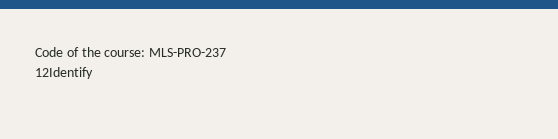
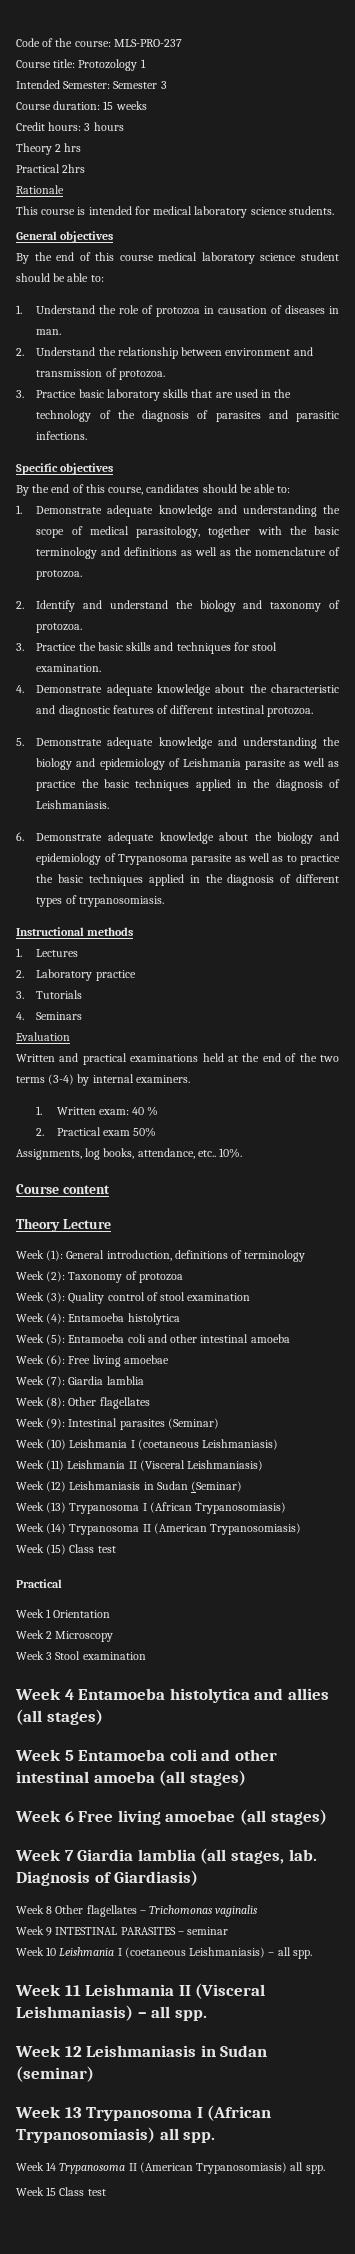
[35,67,93,79] 12Identify -> [16,59,146,71] [16,80,167,89] [16,101,147,110] [16,122,124,131] [16,143,82,155] [16,164,86,173] [16,185,64,194] [16,206,334,218] [16,231,114,243] [16,252,339,264] [16,273,104,282] [16,305,339,317] [36,329,62,335] [16,347,313,359] [36,368,165,380] [16,389,292,401] [36,410,339,422] [36,431,88,440] [16,463,114,475] [16,484,291,496] [16,505,340,517] [36,526,339,538] [36,547,340,559] [36,570,83,580] [16,600,340,612] [36,623,83,633] [16,642,278,654] [36,664,102,672] [16,684,339,696] [36,705,313,717] [16,737,340,749] [36,758,339,770] [36,779,340,791] [36,800,110,809] [16,832,339,844] [36,853,340,865] [36,874,339,886] [36,895,164,907] [16,927,134,936] [16,948,79,957] [16,969,136,981] [16,990,83,999] [16,1012,83,1020] [16,1032,70,1041] [16,1053,339,1065] [16,1074,190,1086] [36,1106,159,1116] [36,1127,157,1137] [16,1148,243,1160] [16,1184,110,1194] [16,1218,111,1232] [16,1250,306,1262] [16,1271,183,1283] [16,1292,251,1304] [16,1313,180,1325] [16,1334,290,1345] [16,1355,169,1367] [16,1376,144,1387] [16,1397,150,1409] [16,1418,219,1430] [16,1439,279,1450] [16,1460,264,1471] [16,1481,243,1492] [16,1502,287,1514] [16,1523,302,1535] [16,1544,116,1555] [16,1579,62,1588] [16,1609,111,1618] [16,1630,114,1642] [16,1651,146,1660] [15,1688,329,1703] [16,1709,103,1725] [15,1749,277,1761] [16,1770,246,1786] [15,1809,327,1825] [15,1848,317,1864] [16,1870,199,1886] [16,1905,259,1917] [16,1926,229,1936] [16,1947,312,1959] [15,1983,266,1999] [16,2005,207,2021] [15,2045,268,2057] [16,2066,94,2082] [15,2105,272,2121] [16,2127,216,2143] [16,2162,325,2174] [16,2187,106,2196] Course title: Protozology 1 // Intended Semester: Semester 3 // Course duration: 15 weeks // Credit hours: 3 hours // Theory 2 hrs // Practical 2hrs // Rationale // This course is intended for medical laboratory science students. // General objectives // By the end of this course medical laboratory science student should be able to: // 1. Understand the role of protozoa in causation of diseases in man. // 2. Understand the relationship between environment and transmission of protozoa. // 3. Practice basic laboratory skills that are used in the technology of the diagnosis of parasites and parasitic infections. // Specific objectives // By the end of this course, candidates should be able to: // 1. Demonstrate adequate knowledge and understanding the scope of medical parasitology, together with the basic terminology and definitions as well as the nomenclature of protozoa. // 2. Identify and understand the biology and taxonomy of protozoa. // 3. Practice the basic skills and techniques for stool examination. // 4. Demonstrate adequate knowledge about the characteristic and diagnostic features of different intestinal protozoa. // 5. Demonstrate adequate knowledge and understanding the biology and epidemiology of Leishmania parasite as well as practice the basic techniques applied in the diagnosis of Leishmaniasis. // 6. Demonstrate adequate knowledge about the biology and epidemiology of Trypanosoma parasite as well as to practice the basic techniques applied in the diagnosis of different types of trypanosomiasis. // Instructional methods // 1. Lectures // 2. Laboratory practice // 3. Tutorials // 4. Seminars // Evaluation // Written and practical examinations held at the end of the two terms (3-4) by internal examiners. // 1. Written exam: 40 % // 2. Practical exam 50% // Assignments, log books, attendance, etc.. 10%. // Course content // Theory Lecture // Week (1): General introduction, definitions of terminology // Week (2): Taxonomy of protozoa // Week (3): Quality control of stool examination // Week (4): Entamoeba histolytica // Week (5): Entamoeba coli and other intestinal amoeba // Week (6): Free living amoebae // Week (7): Giardia lamblia // Week (8): Other flagellates // Week (9): Intestinal parasites (Seminar) // Week (10) Leishmania I (coetaneous Leishmaniasis) // Week (11) Leishmania II (Visceral Leishmaniasis) // Week (12) Leishmaniasis in Sudan (Seminar) // Week (13) Trypanosoma I (African Trypanosomiasis) // Week (14) Trypanosoma II (American Trypanosomiasis) // Week (15) Class test // Practical // Week 1 Orientation // Week 2 Microscopy // Week 3 Stool examination // Week 4 Entamoeba histolytica and allies (all stages) // Week 5 Entamoeba coli and other intestinal amoeba (all stages) // Week 6 Free living amoebae (all stages) // Week 7 Giardia lamblia (all stages, lab. Diagnosis of Giardiasis) // Week 8 Other flagellates – Trichomonas vaginalis // Week 9 INTESTINAL PARASITES – seminar // Week 10 Leishmania I (coetaneous Leishmaniasis) – all spp. // Week 11 Leishmania II (Visceral Leishmaniasis) – all spp. // Week 12 Leishmaniasis in Sudan (seminar) // Week 13 Trypanosoma I (African Trypanosomiasis) all spp. // Week 14 Trypanosoma II (American Trypanosomiasis) all spp. // Week 15 Class test

